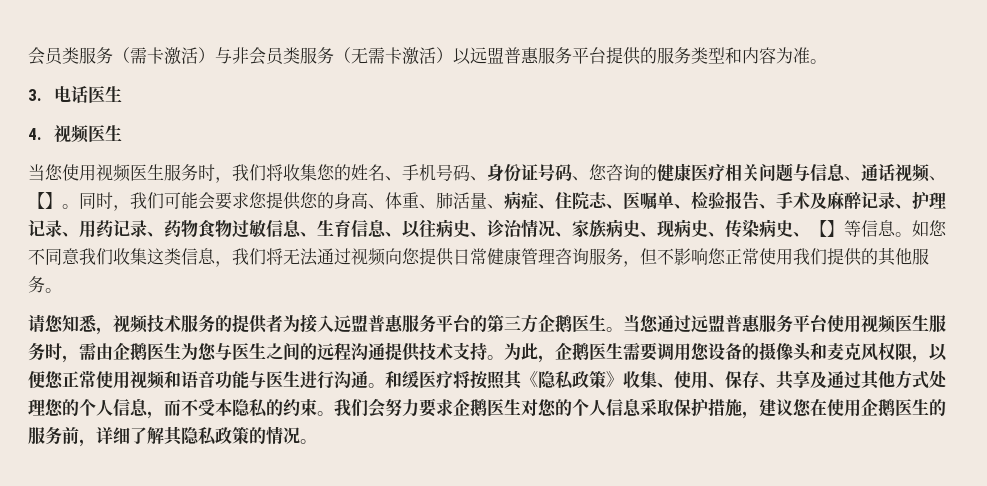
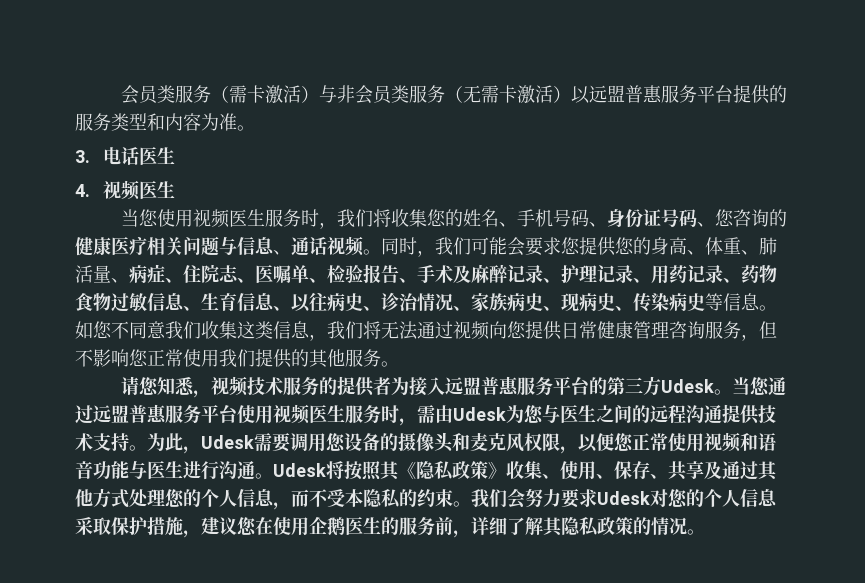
[929,176,946,181] [28,192,62,209] 、【】 -> (364, 246) none
[793,220,844,237] 、【】 -> (705, 302) none
[538,314,606,333] 企鹅医生 -> [660,379,714,393] Udesk
[113,342,181,361] 企鹅医生 -> [453,407,506,421] Udesk
[555,342,623,361] 企鹅医生 -> [201,435,254,449] Udesk
[385,371,453,389] 和缓医疗 -> [273,463,326,477] Udesk
[453,398,521,417] 企鹅医生 -> [597,491,650,505] Udesk

